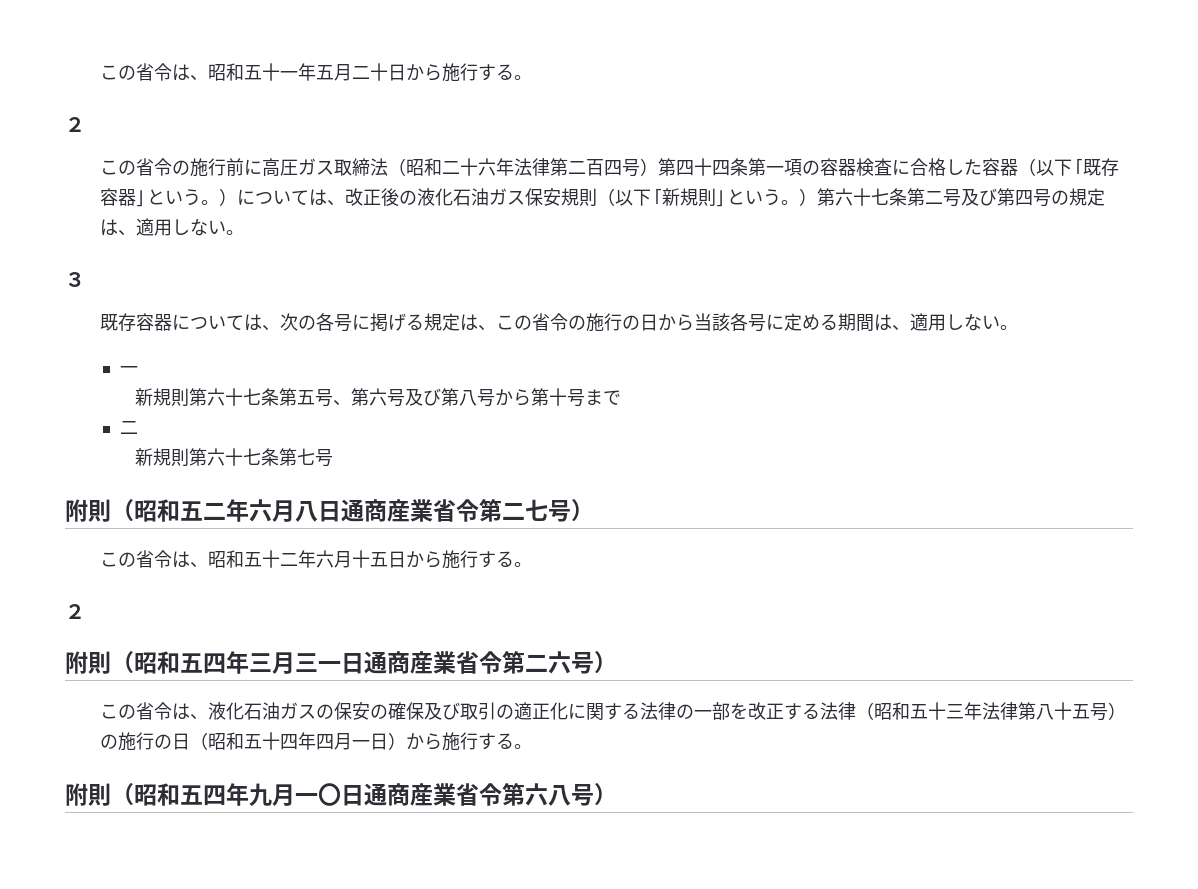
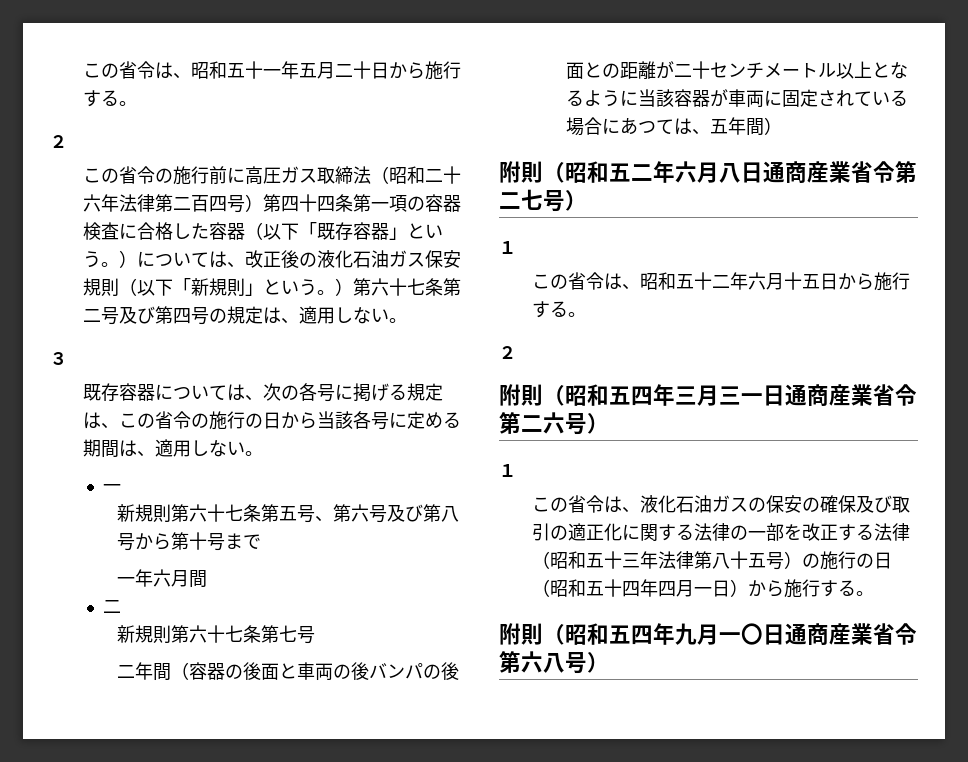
(621, 397) none -> [116,569,207,588] // 一年六月間
(333, 458) none -> [116,662,459,681] [565,61,908,79] [565,89,908,108] [565,117,782,136] // 二年間（容器の後面と車両の後バンパの後面との距離が二十センチメートル以上となるように当該容器が車両に固定されている場合にあつては、五年間）
(594, 510) none -> [499,241,516,254] // １
(617, 662) none -> [499,464,516,477] // １

